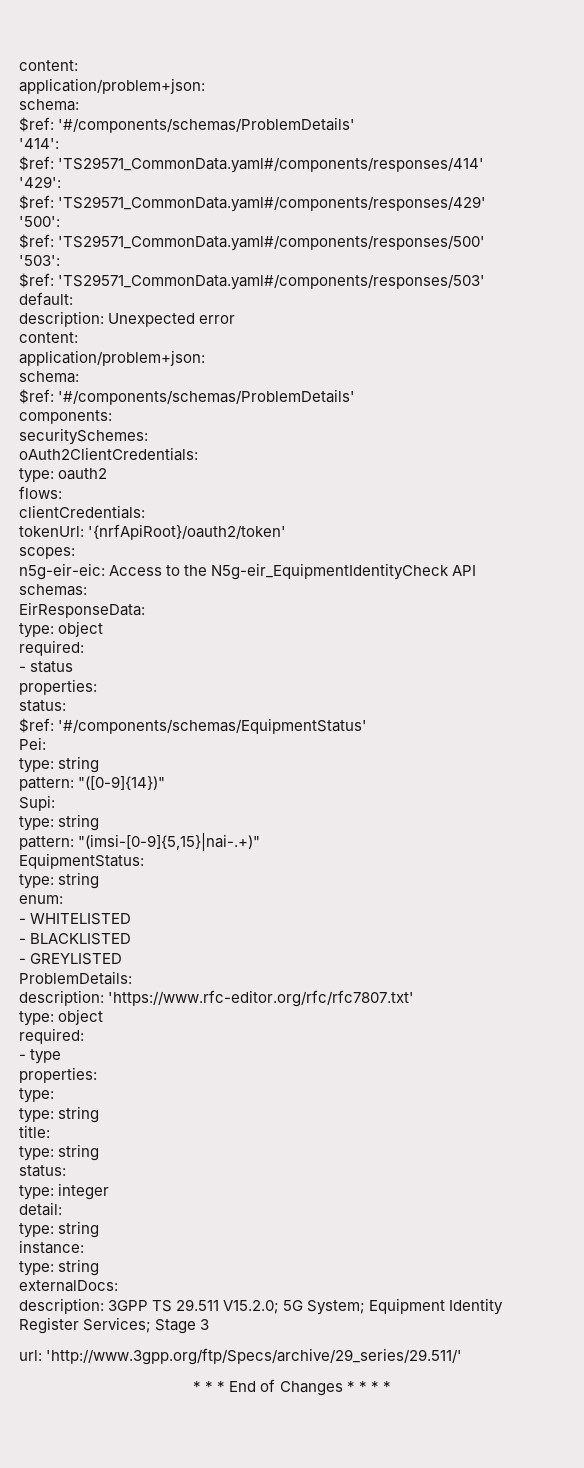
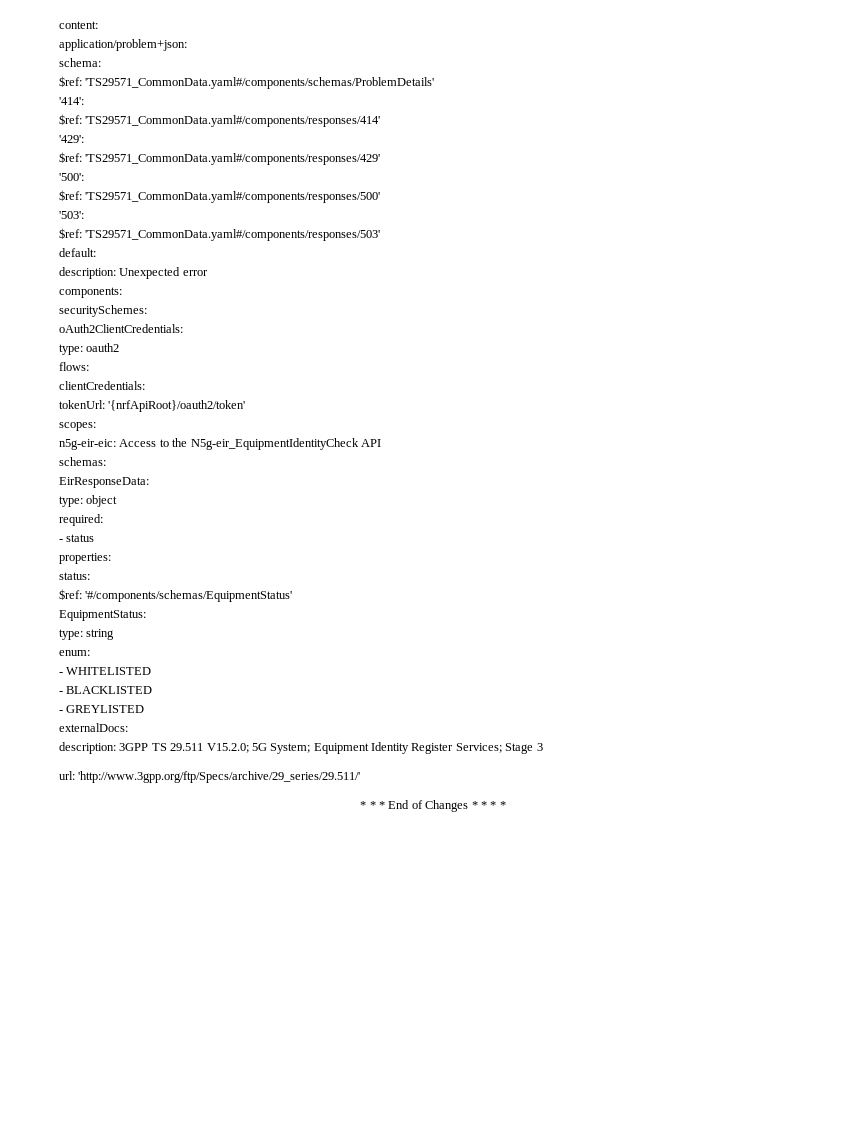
[19,60,78,71] [19,78,205,94] [19,99,79,111] [19,117,356,133] content: // application/problem+json: // schema: // $ref: '#/components/schemas/ProblemDetails' -> [59,21,98,29] [59,39,187,51] [59,58,101,67] [59,76,435,89] content: // application/problem+json: // schema: // $ref: 'TS29571_CommonData.yaml#/components/schemas/ProblemDetails'
[19,332,78,343] [19,350,205,366] [19,371,79,383] [19,389,356,405] // content: // application/problem+json: // schema: // $ref: '#/components/schemas/ProblemDetails' -> (208, 273) none
[19,737,46,750] [19,756,100,773] [19,776,166,791] [19,795,55,811] [19,814,100,831] [19,833,261,851] // Pei: // type: string // pattern: "([0-9]{14})" // Supi: // type: string // pattern: "(imsi-[0-9]{5,15}|nai-.+)" -> (293, 596) none
[19,971,132,985] [19,990,415,1007] [19,1009,104,1026] [19,1028,84,1044] [19,1049,62,1064] [19,1067,97,1083] [19,1088,54,1103] [19,1106,100,1123] [19,1125,50,1138] [19,1144,100,1161] [19,1165,66,1177] [19,1183,110,1200] [19,1202,62,1216] [19,1221,100,1238] [19,1240,84,1254] [19,1259,100,1276] // ProblemDetails: // description: 'https://www.rfc-editor.org/rfc/rfc7807.txt' // type: object // required: // - type // properties: // type: // type: string // title: // type: string // status: // type: integer // detail: // type: string // instance: // type: string -> (145, 709) none

